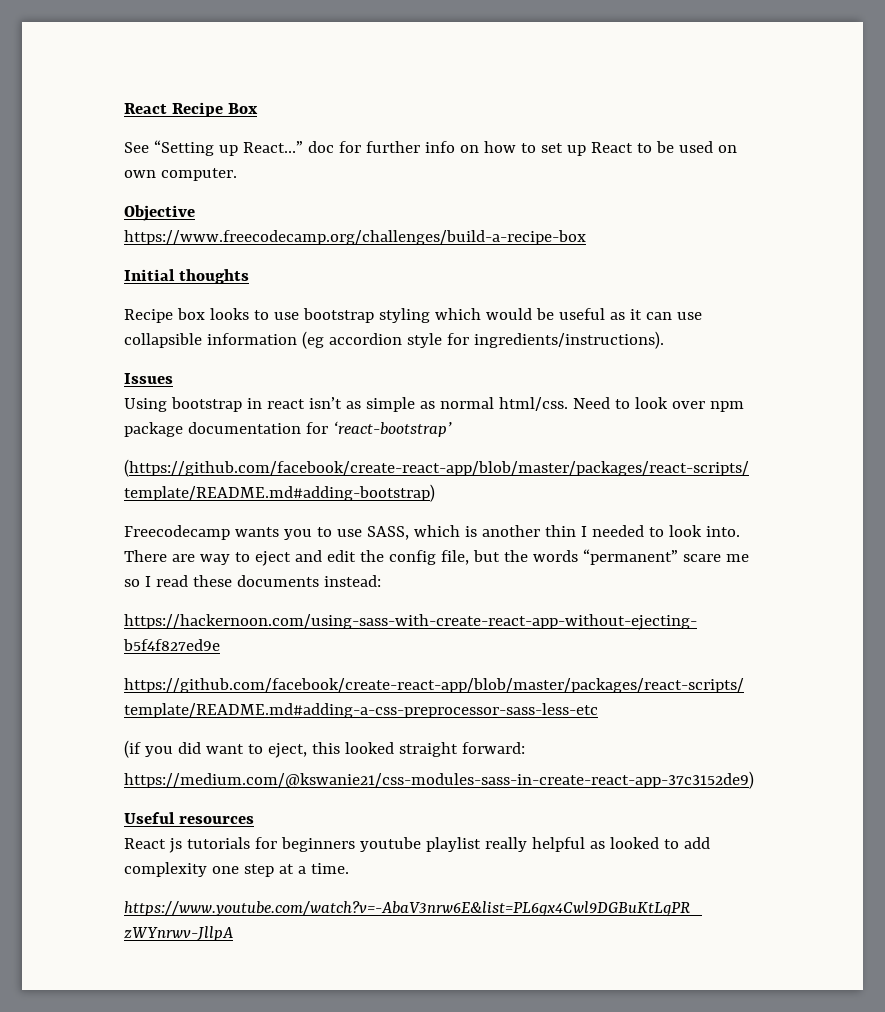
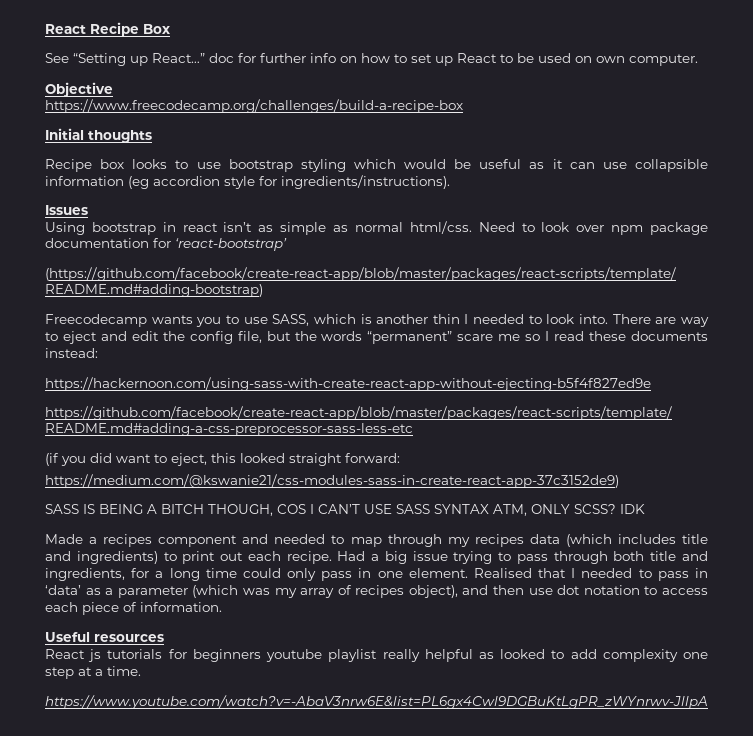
(754, 780) none -> [45,504,645,516] [45,534,708,547] [45,551,708,564] [45,568,708,581] [45,585,708,598] [45,602,222,615] // SASS IS BEING A BITCH THOUGH, COS I CAN’T USE SASS SYNTAX ATM, ONLY SCSS? IDK // Made a recipes component and needed to map through my recipes data (which includes title and ingredients) to print out each recipe. Had a big issue trying to pass through both title and ingredients, for a long time could only pass in one element. Realised that I needed to pass in ‘data’ as a parameter (which was my array of recipes object), and then use dot notation to access each piece of information.

